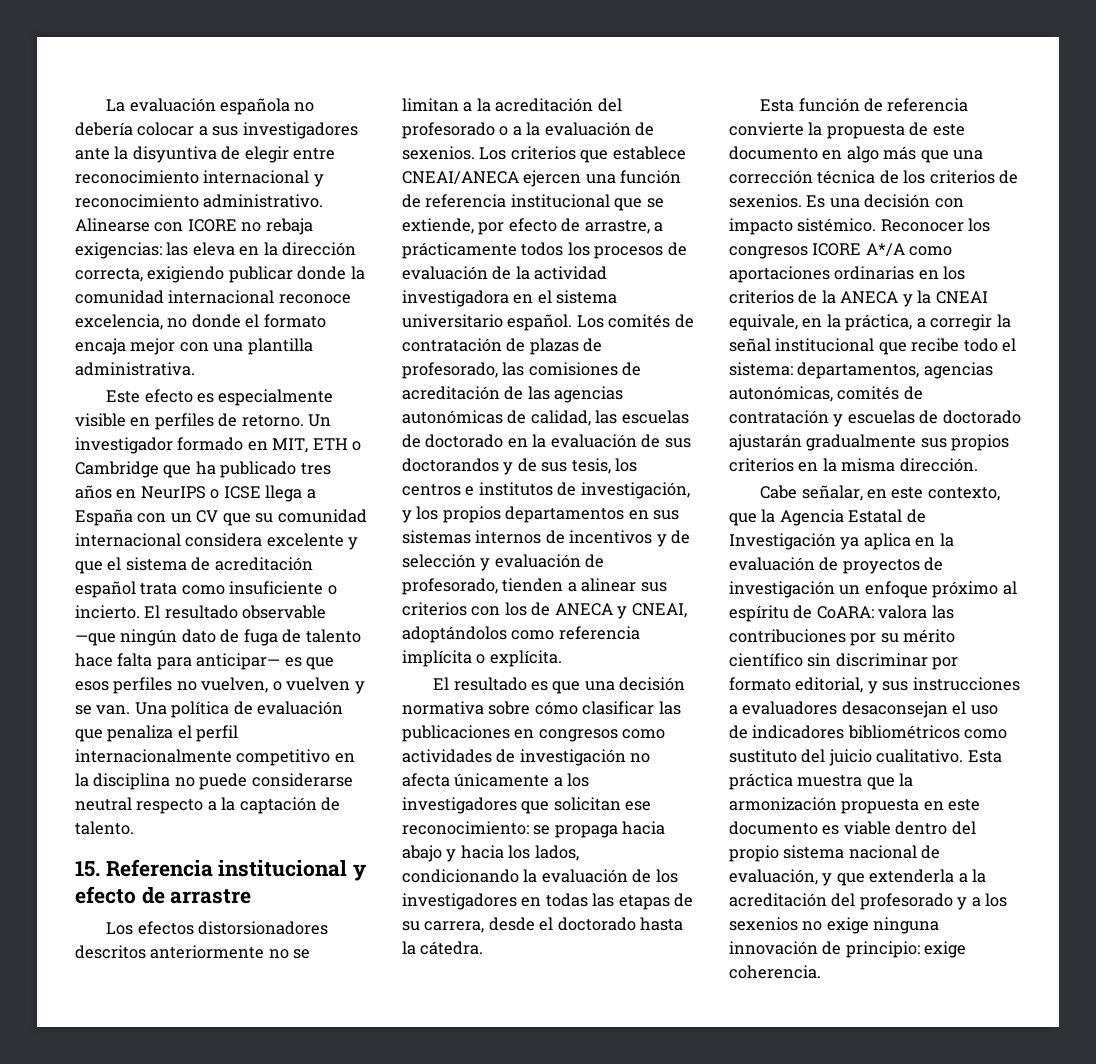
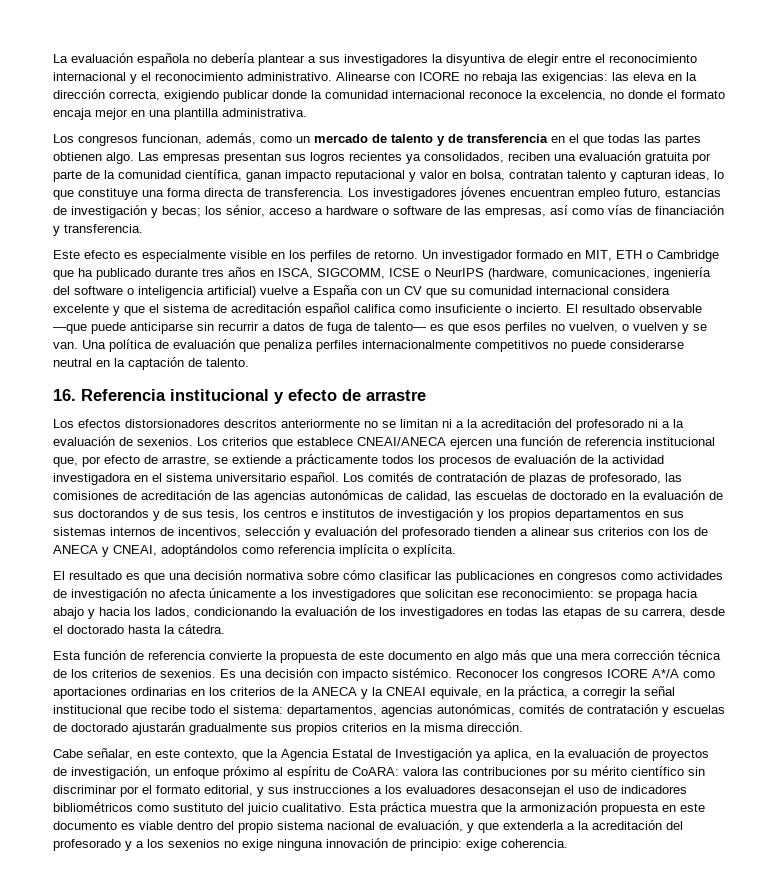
[137,122,195,136] colocar -> [258,54,305,66] plantear
[75,148,110,160] ante -> (428, 60) none
(336, 154) none -> [595,54,605,63] el
(324, 180) none -> [141,72,151,81] el
(313, 226) none -> [521,72,538,81] las
(351, 299) none -> [526,90,537,99] la
[179,342,209,352] con -> [131,110,145,117] en
(195, 369) none -> [53,133,701,146] [53,151,711,164] [53,169,724,182] [53,187,721,200] [53,205,724,218] [53,224,143,236] // Los congresos funcionan, además, como un mercado de talento y de transferencia en el que todas las partes obtienen algo. Las empresas presentan sus logros recientes ya consolidados, reciben una evaluación gratuita por parte de la comunidad científica, ganan impacto reputacional y valor en bolsa, contratan talento y capturan ideas, lo que constituye una forma directa de transferencia. Los investigadores jóvenes encuentran empleo futuro, estancias de investigación y becas; los sénior, acceso a hardware o software de las empresas, así como vías de financiación y transferencia.
(151, 422) none -> [289,250,306,259] los
(297, 469) none -> [155,268,198,277] durante
[140,485,303,502] NeurIPS o ICSE llega -> [278,267,711,280] [53,286,298,298] ISCA, SIGCOMM, ICSE o NeurIPS (hardware, comunicaciones, ingeniería del software o inteligencia artificial) vuelve
[140,583,178,595] trata -> [354,304,396,313] califica
[120,629,361,646] [75,653,281,670] ningún dato de fuga de talento hace falta para anticipar— -> [91,322,426,334] puede anticiparse sin recurrir a datos de fuga de talento—
[177,725,239,742] [75,749,355,766] [75,773,171,790] el perfil internacionalmente competitivo en la disciplina -> [316,340,549,352] perfiles internacionalmente competitivos
[136,799,217,814] respecto a -> [96,360,110,367] en
[75,861,100,877] 15. -> [53,389,76,401] 16.
[463,98,622,112] [402,122,509,139] a la acreditación del profesorado o -> [442,418,658,431] ni a la acreditación del profesorado ni
[614,198,664,211] [402,218,474,234] que se extiende, -> [53,457,78,467] que,
(650, 227) none -> [214,455,281,464] se extiende
[580,482,690,499] investigación, -> [397,508,473,521] investigación
[569,530,691,547] incentivos y de -> [178,527,241,538] incentivos,
[585,554,605,568] [402,578,498,595] de profesorado, -> [381,527,470,539] del profesorado
(984, 155) none -> [581,652,611,660] mera
[863,533,911,550] aplica -> [494,749,532,761] aplica,
[729,581,835,598] investigación -> [71,766,151,779] investigación,
(959, 663) none -> [142,785,152,794] el
(738, 710) none -> [385,785,402,794] los

